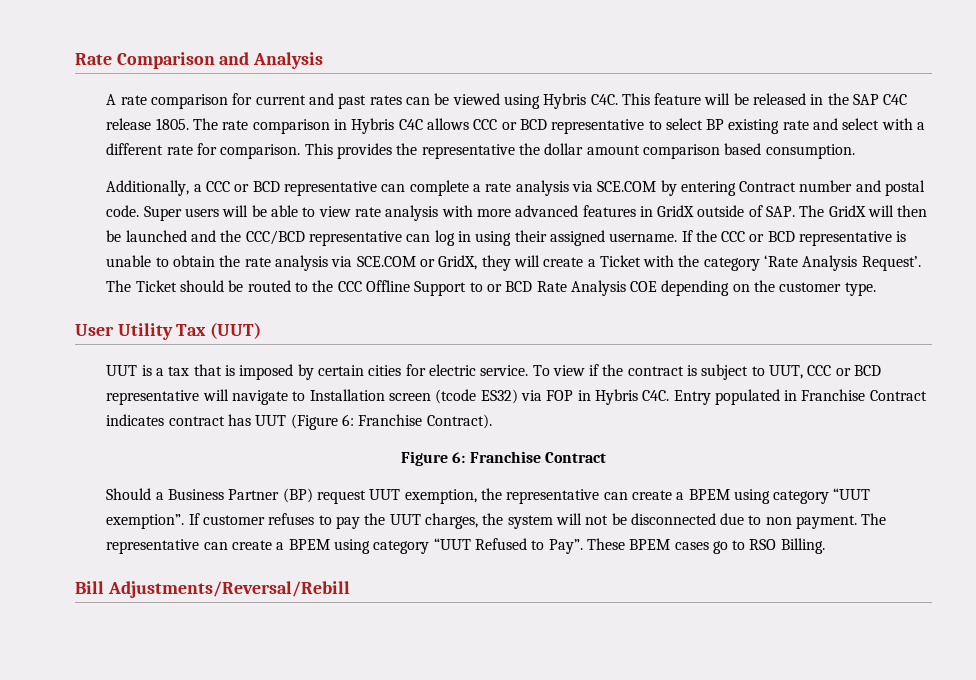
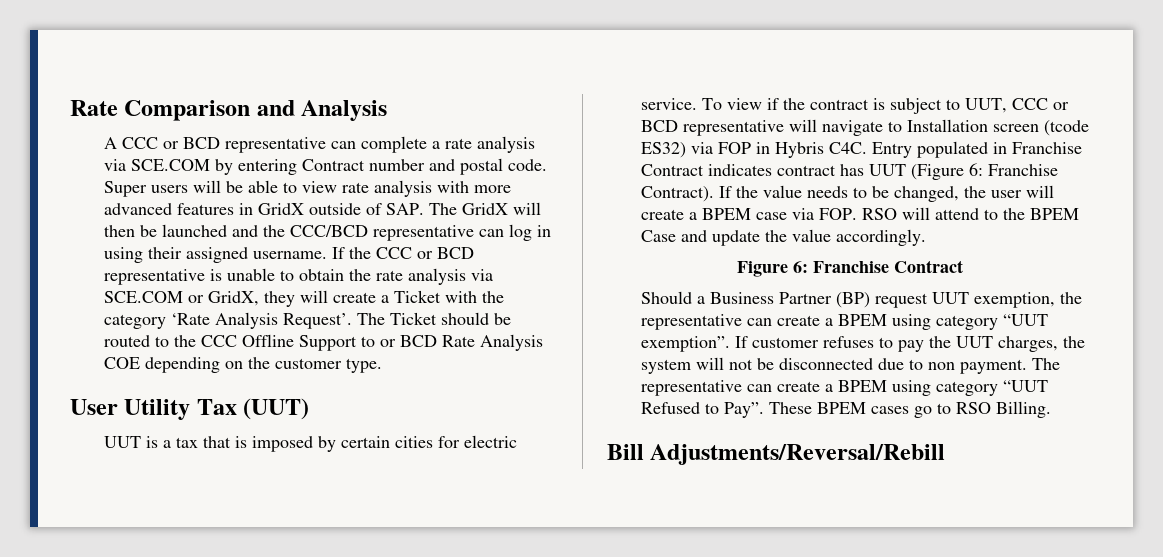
[120,93,908,109] [106,118,926,134] [106,143,855,159] [106,180,202,196] rate comparison for current and past rates can be viewed using Hybris C4C. This feature will be released in the SAP C4C release 1805. The rate comparison in Hybris C4C allows CCC or BCD representative to select BP existing rate and select with a different rate for comparison. This provides the representative the dollar amount comparison based consumption. // Additionally, a -> (118, 143) none
(492, 421) none -> [719,185,1055,202] [641,207,1080,220] [641,229,927,246] If the value needs to be changed, the user will create a BPEM case via FOP. RSO will attend to the BPEM Case and update the value accordingly.

